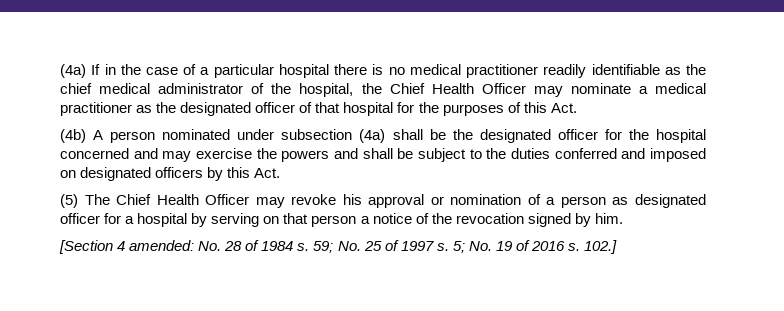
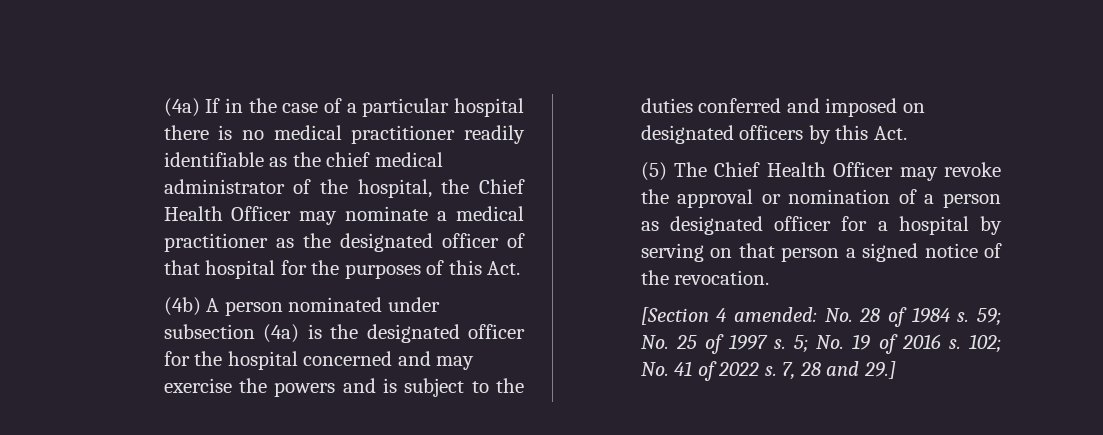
[392,129,446,140] shall be -> [307,324,322,339] is
[362,148,414,159] shall be -> [382,378,397,393] is
[342,194,362,205] his -> [640,189,669,204] the
(370, 220) none -> [862,243,919,262] signed
[455,213,623,227] revocation signed by him. -> [674,270,770,285] revocation.
[584,240,618,254] 102.] -> [969,334,1002,353] [640,361,896,381] 102; No. 41 of 2022 s. 7, 28 and 29.]

